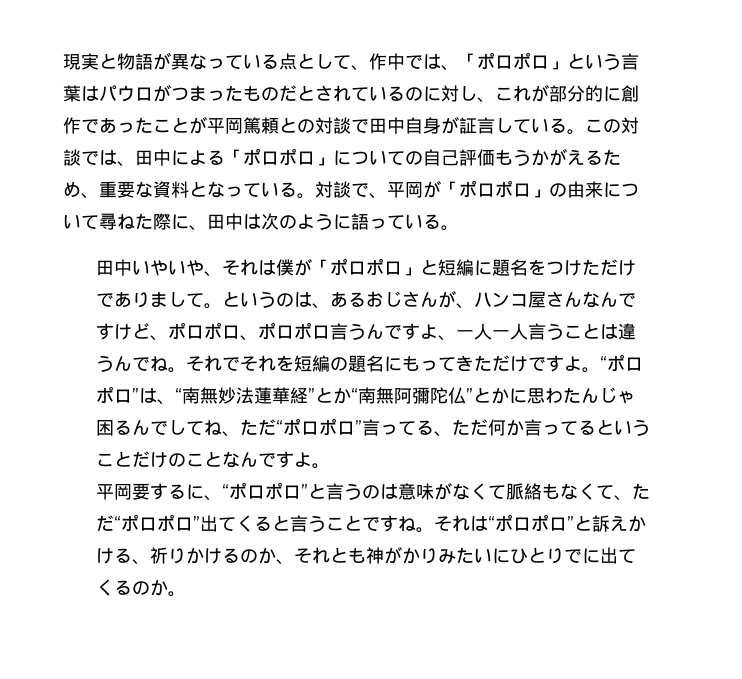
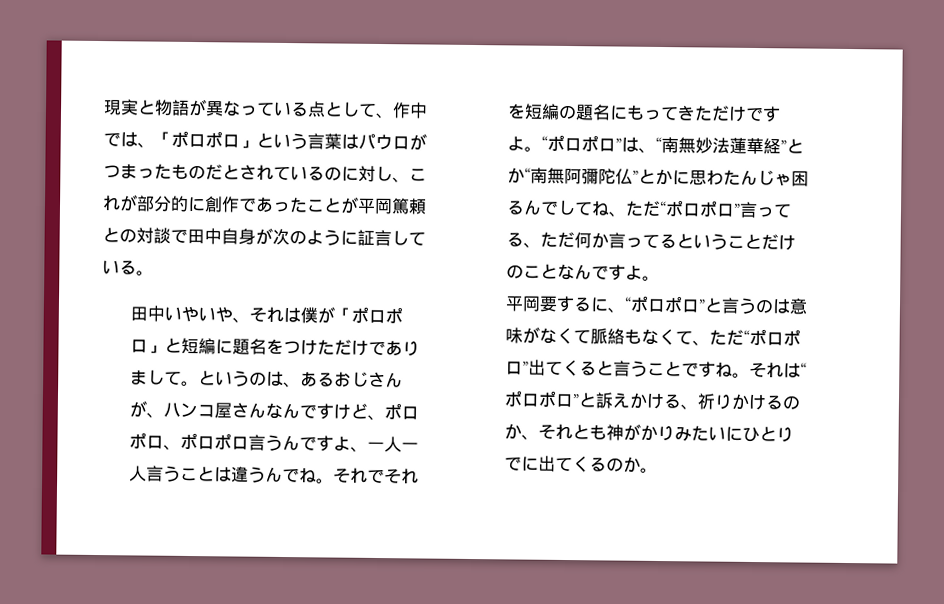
[459,117,639,135] [63,148,621,167] [63,180,639,199] [63,213,261,231] 証言している。この対談では、田中による「ポロポロ」についての自己評価もうかがえるため、重要な資料となっている。対談で、平岡が「ポロポロ」の由来について尋ねた際に、田中は -> (273, 236) none
[351,213,387,230] 語っ -> [357,229,409,247] 証言し

